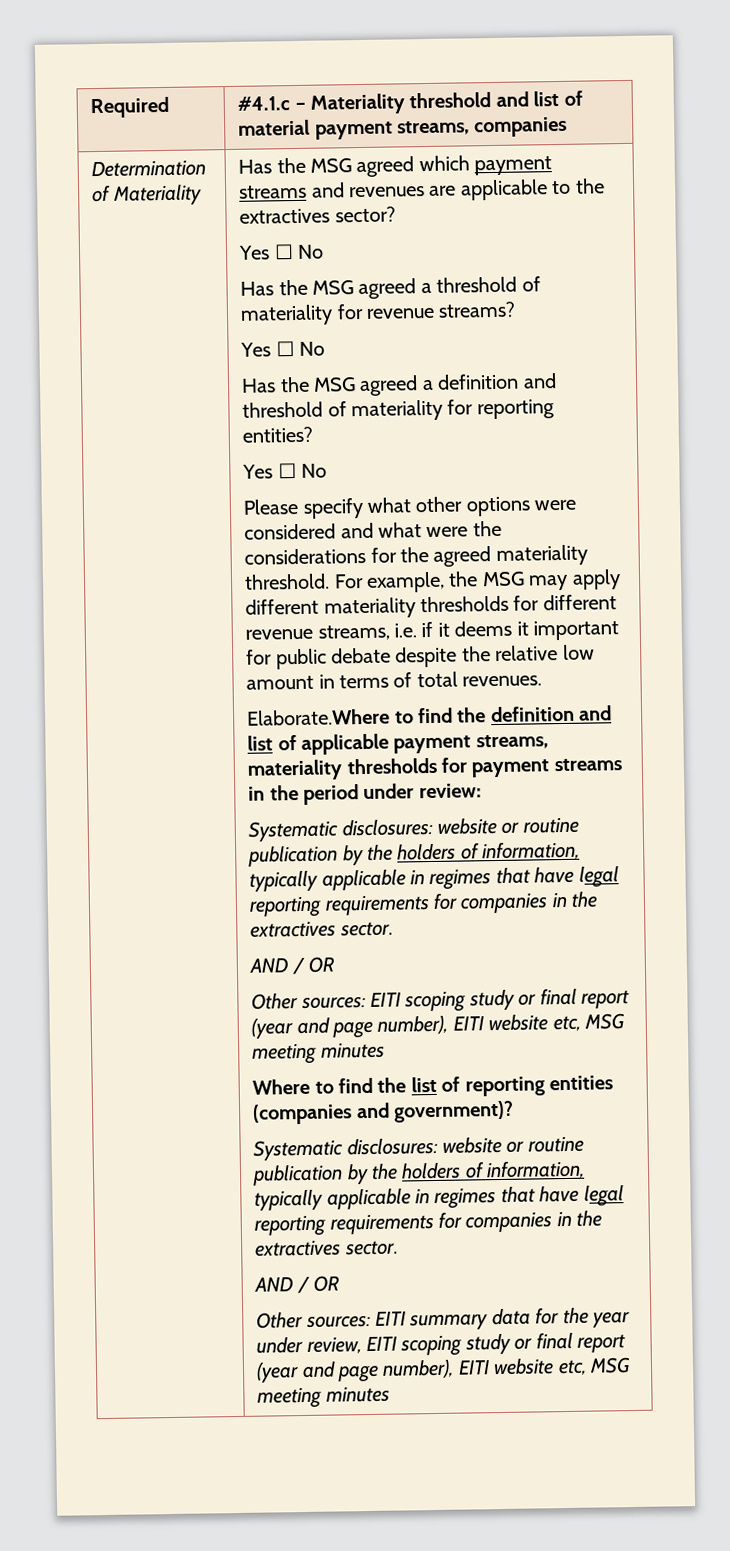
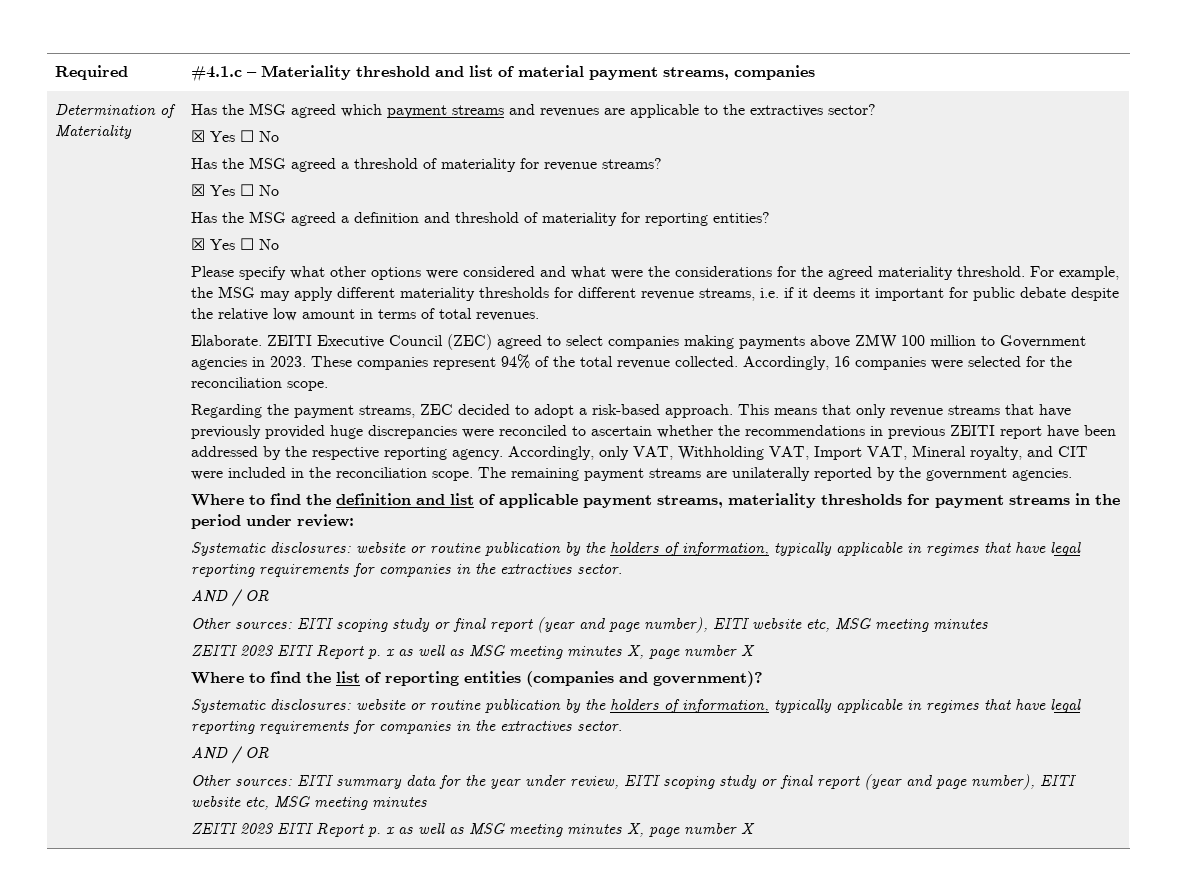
(396, 214) none -> [191,130,206,142] ☒
(517, 309) none -> [191,184,206,196] ☒
(314, 434) none -> [191,238,206,250] ☒
[247,708,391,726] Elaborate.Where -> [191,334,1087,350] [191,354,1073,370] [191,377,329,391] [191,404,1072,418] [191,425,1117,439] [191,445,1089,460] [191,467,1073,481] [191,494,245,506] Elaborate. ZEITI Executive Council (ZEC) agreed to select companies making payments above ZMW 100 million to Government agencies in 2023. These companies represent 94% of the total revenue collected. Accordingly, 16 companies were selected for the reconciliation scope. // Regarding the payment streams, ZEC decided to adopt a risk-based approach. This means that only revenue streams that have previously provided huge discrepancies were reconciled to ascertain whether the recommendations in previous ZEITI report have been addressed by the respective reporting agency. Accordingly, only VAT, Withholding VAT, Import VAT, Mineral royalty, and CIT were included in the reconciliation scope. The remaining payment streams are unilaterally reported by the government agencies. // Where
(385, 1050) none -> [191,645,756,659] // ZEITI 2023 EITI Report p. x as well as MSG meeting minutes X, page number X
(390, 1394) none -> [191,823,756,837] // ZEITI 2023 EITI Report p. x as well as MSG meeting minutes X, page number X

